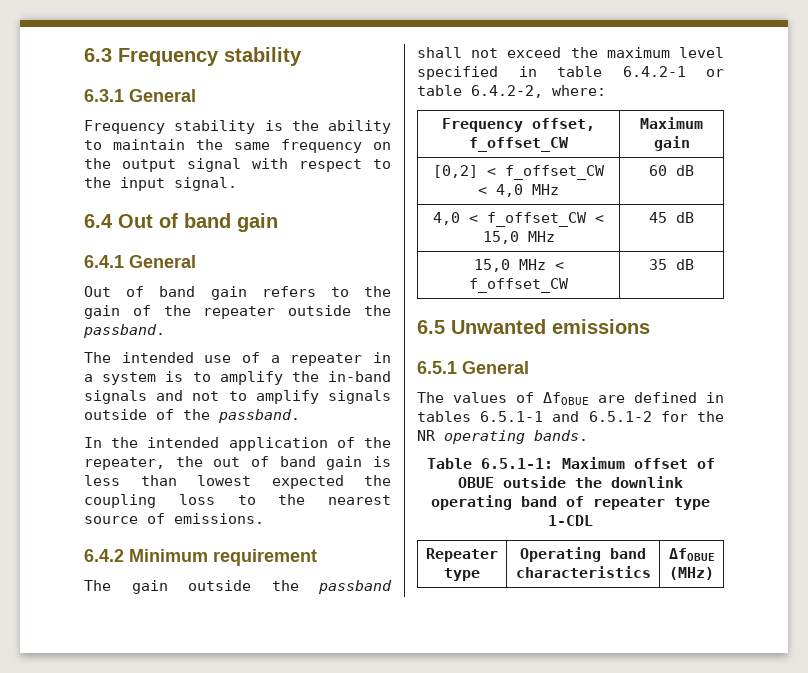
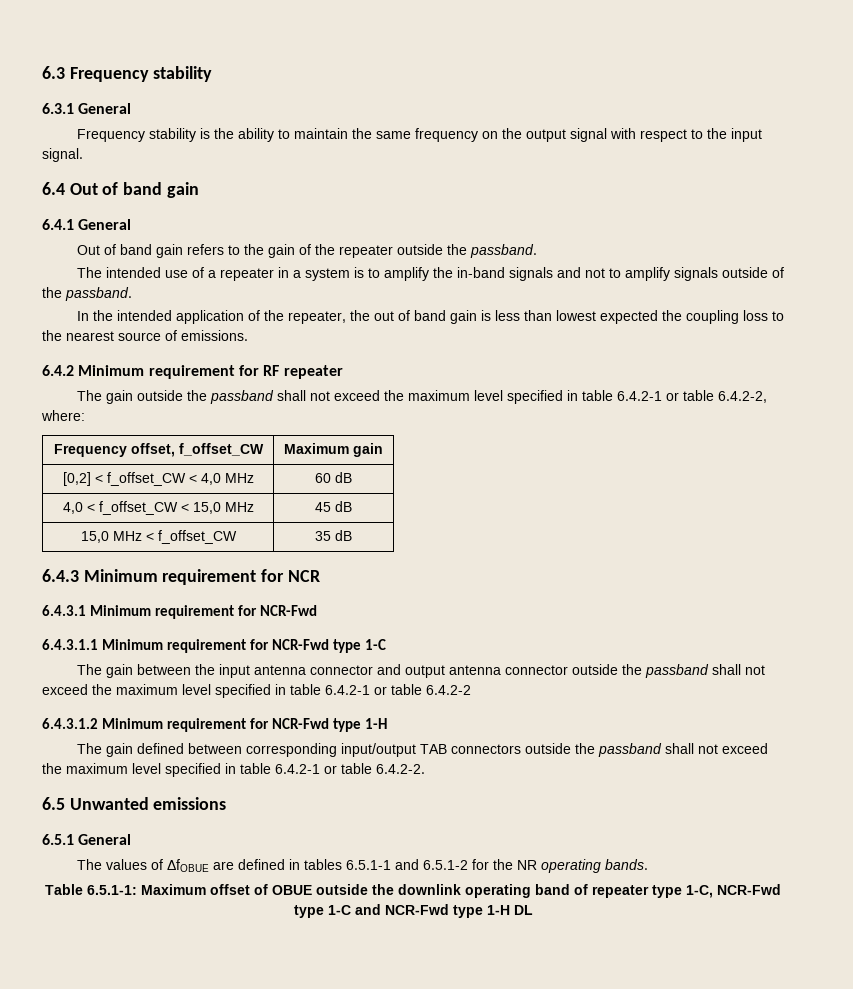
(317, 557) none -> [238,365,343,379] for RF repeater
(694, 264) none -> [42,569,320,585] [42,605,318,619] [42,639,387,653] [76,664,765,678] [42,684,471,698] [42,718,388,732] [76,743,768,757] [42,763,425,777] // 6.4.3 Minimum requirement for NCR // 6.4.3.1 Minimum requirement for NCR-Fwd // 6.4.3.1.1 Minimum requirement for NCR-Fwd type 1-C // The gain between the input antenna connector and output antenna connector outside the passband shall not exceed the maximum level specified in table 6.4.2-1 or table 6.4.2-2 // 6.4.3.1.2 Minimum requirement for NCR-Fwd type 1-H // The gain defined between corresponding input/output TAB connectors outside the passband shall not exceed the maximum level specified in table 6.4.2-1 or table 6.4.2-2.
[548,515,593,526] [426,548,498,562] [444,568,480,581] [520,547,646,562] [515,566,651,578] [668,548,715,561] [669,567,714,580] 1-CDL // Repeater type | Operating band characteristics | ΔfOBUE (MHz) -> [686,884,781,898] [293,904,533,918] 1-C, NCR-Fwd type 1-C and NCR-Fwd type 1-H DL

